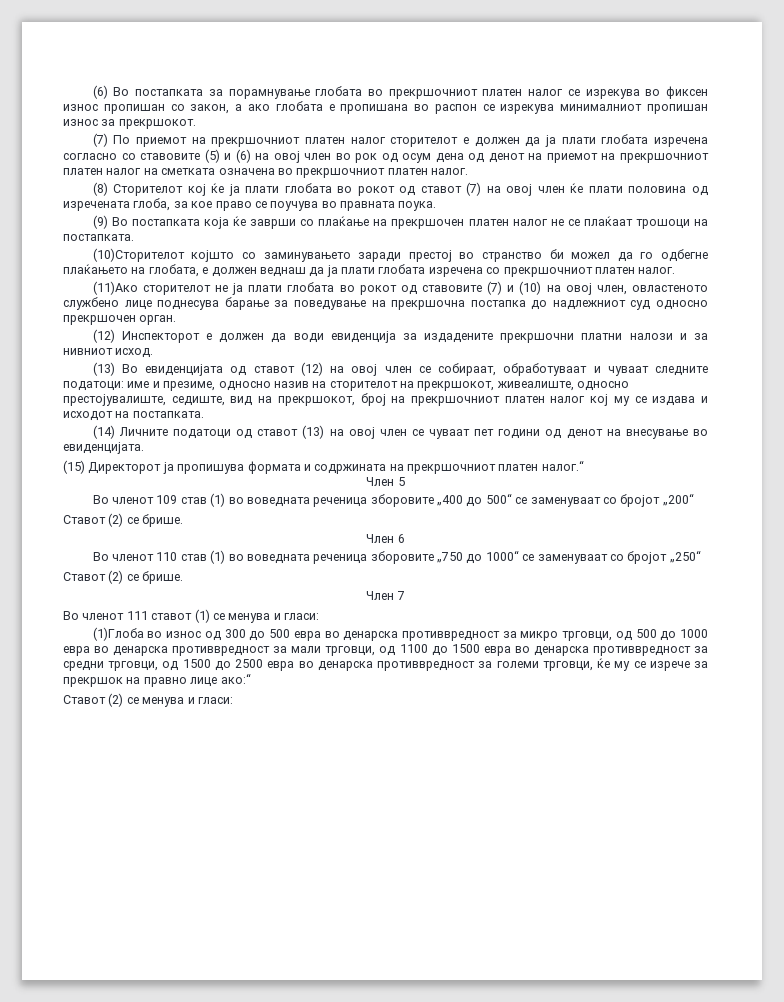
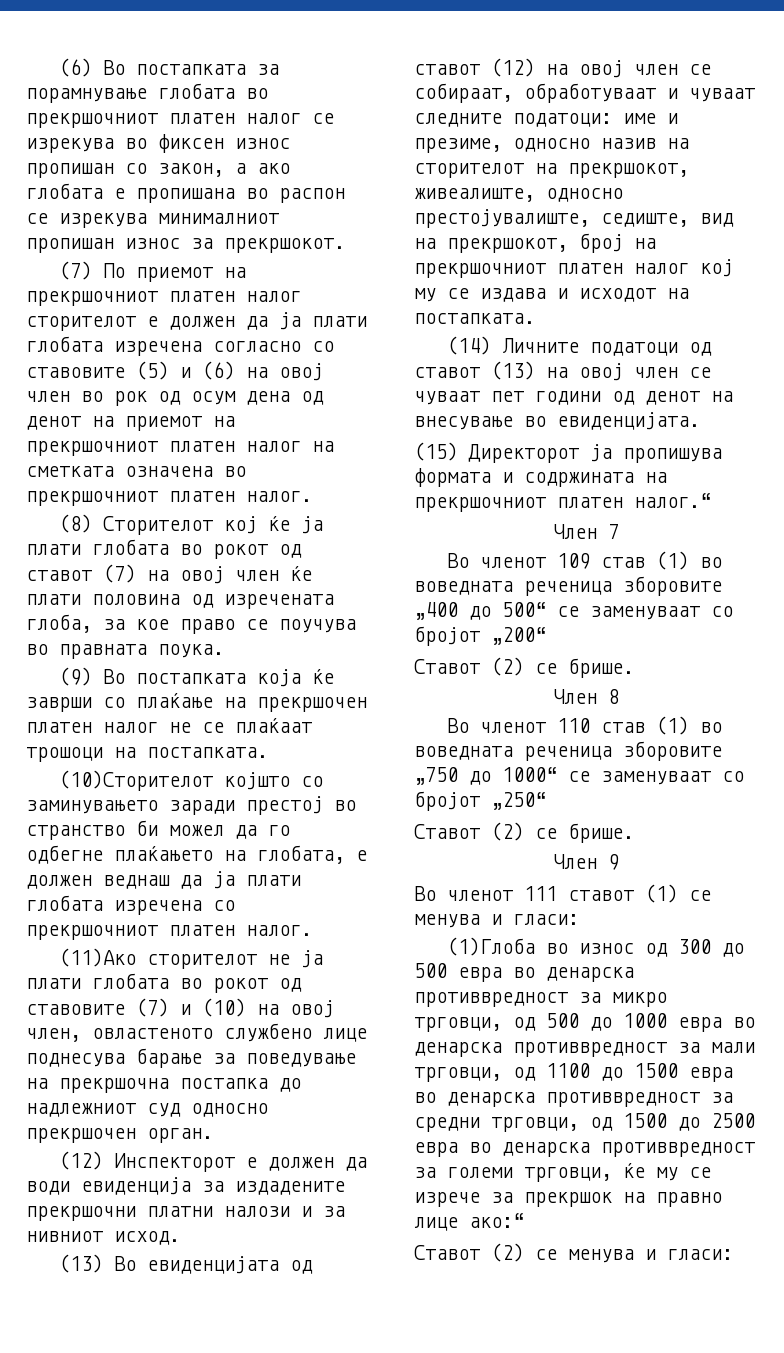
[397,477,405,486] 5 -> [608,524,619,539] 7
[397,534,405,543] 6 -> [608,689,619,704] 8
[396,591,405,600] 7 -> [608,854,619,870] 9

